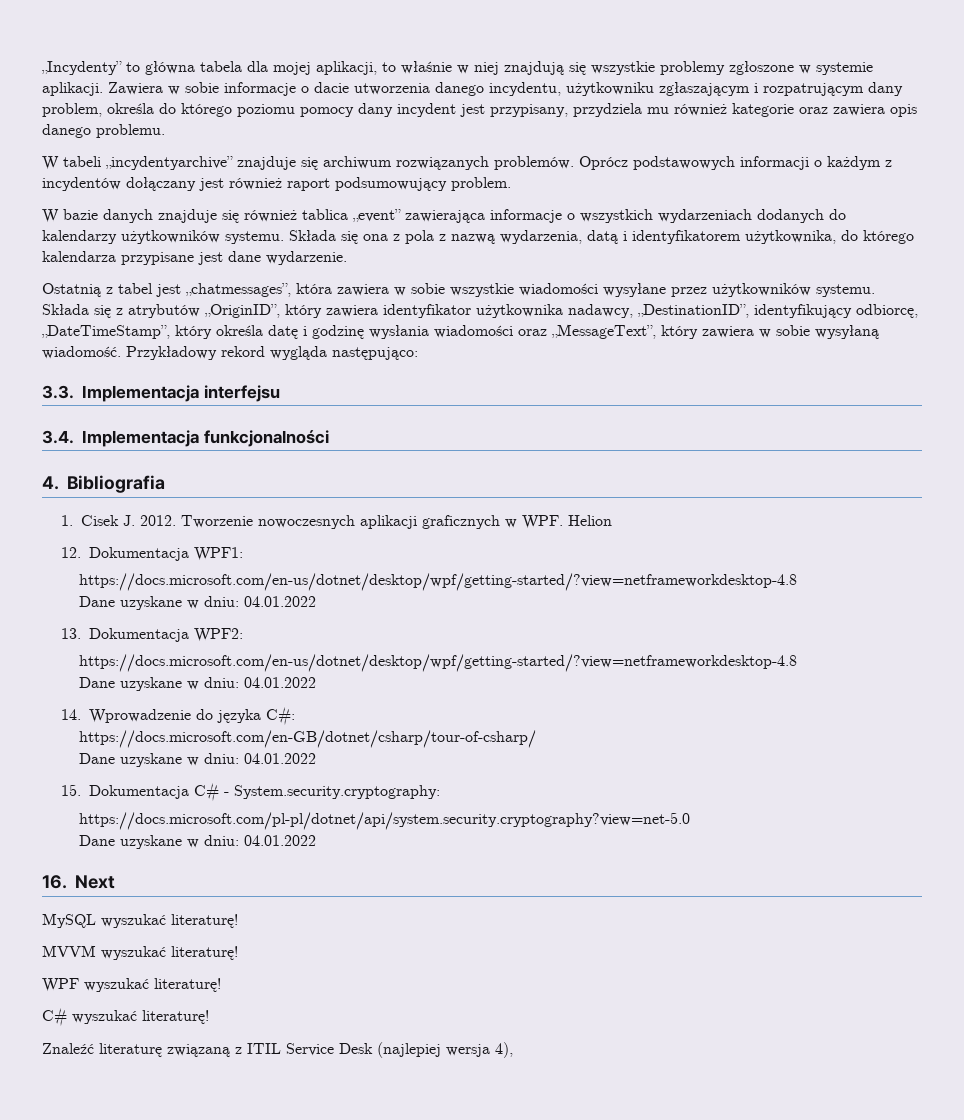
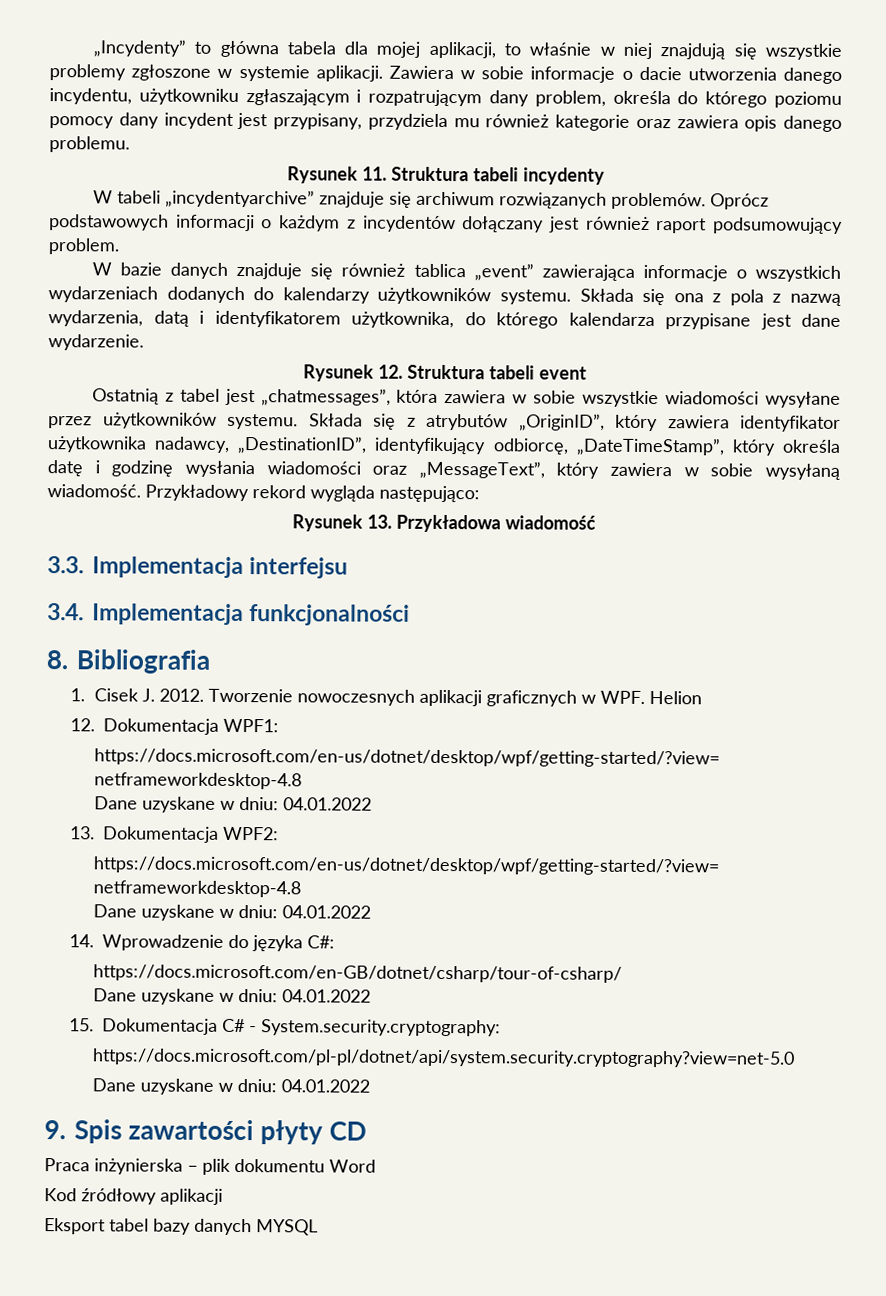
(165, 131) none -> [286,166,605,185] // Rysunek 11. Struktura tabeli incydenty
(347, 258) none -> [302,364,587,382] // Rysunek 12. Struktura tabeli event
(418, 353) none -> [291,514,596,533] // Rysunek 13. Przykładowa wiadomość
[42,476,59,490] 4. -> [46,650,68,670] 8.
[42,875,115,889] [42,913,238,928] [42,945,238,960] [42,978,221,992] [42,1007,209,1027] [42,1042,513,1058] 16. Next // MySQL wyszukać literaturę! // MVVM wyszukać literaturę! // WPF wyszukać literaturę! // C# wyszukać literaturę! // Znaleźć literaturę związaną z ITIL Service Desk (najlepiej wersja 4), -> [44,1119,367,1145] [44,1158,376,1175] [44,1188,223,1205] [44,1218,318,1236] 9. Spis zawartości płyty CD // Praca inżynierska – plik dokumentu Word // Kod źródłowy aplikacji // Eksport tabel bazy danych MYSQL

